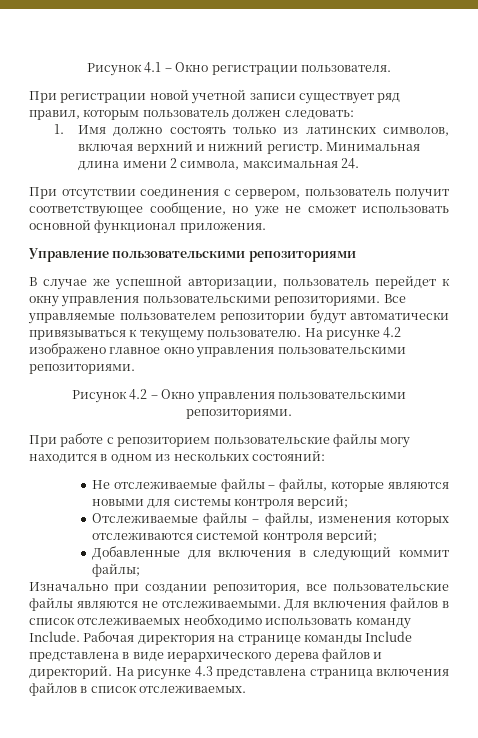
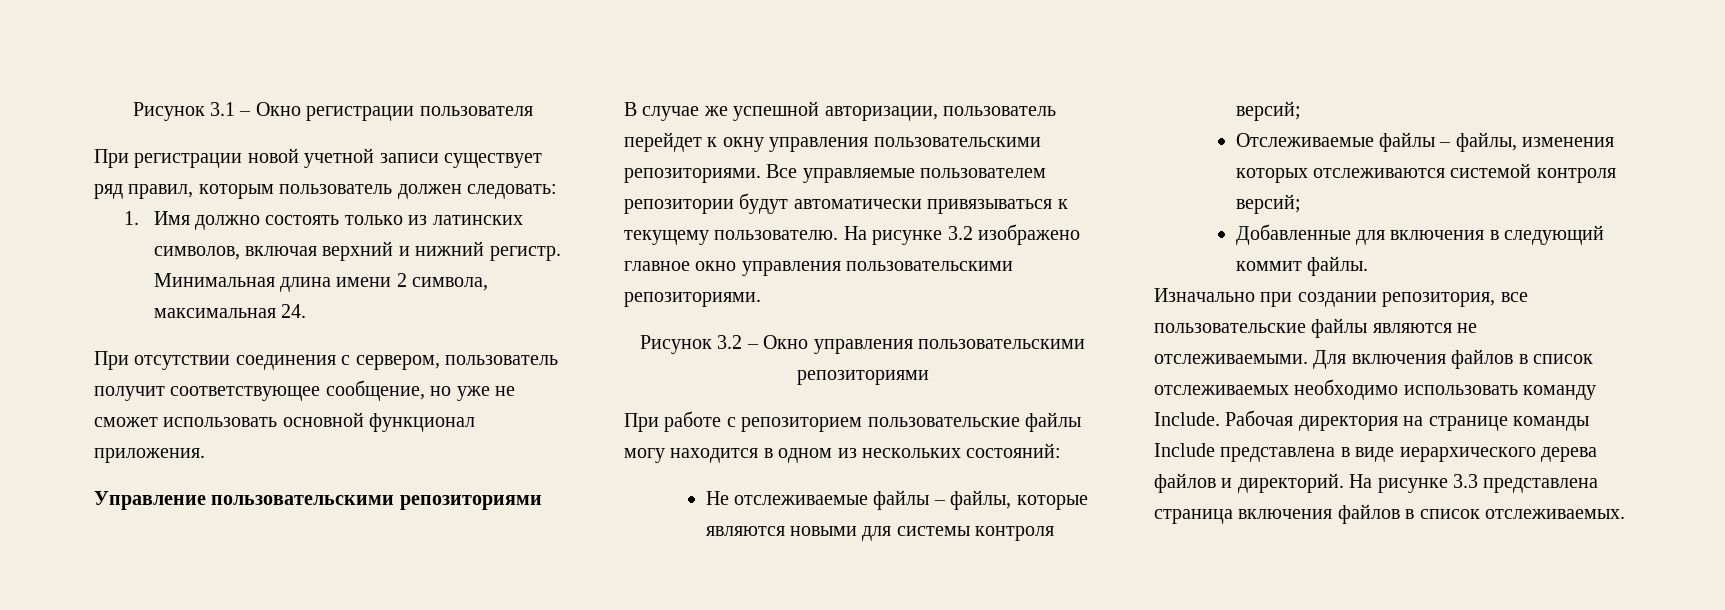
[87,62,162,76] Рисунок 4.1 -> [132,102,235,121] Рисунок 3.1
[300,65,391,72] пользователя. -> [419,106,533,116] пользователя
[383,327,402,338] 4.2 -> [947,226,973,240] 3.2
[129,389,148,400] 4.2 -> [717,335,743,349] 3.2
[186,409,292,419] репозиториями. -> [796,370,929,385] репозиториями
[91,563,140,577] файлы; -> [1306,256,1368,276] файлы.
[194,666,213,677] 4.3 -> [1453,474,1478,488] 3.3

